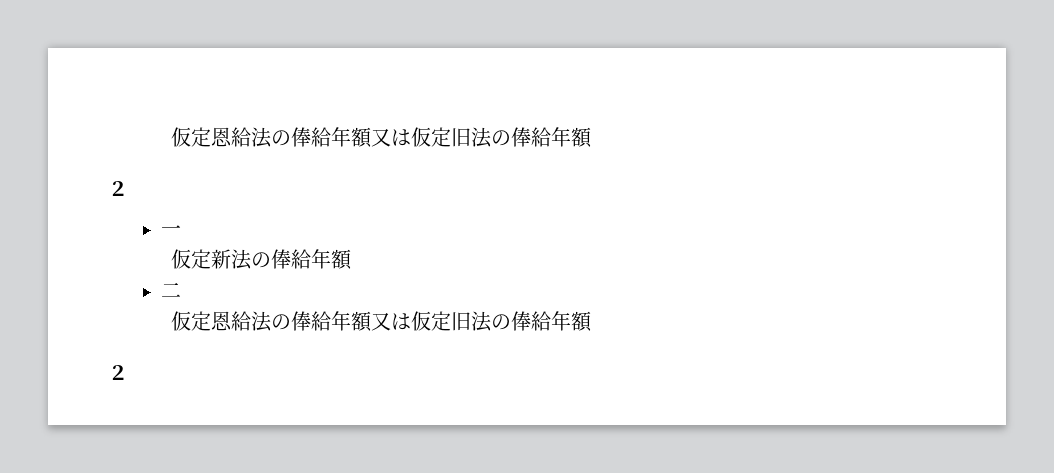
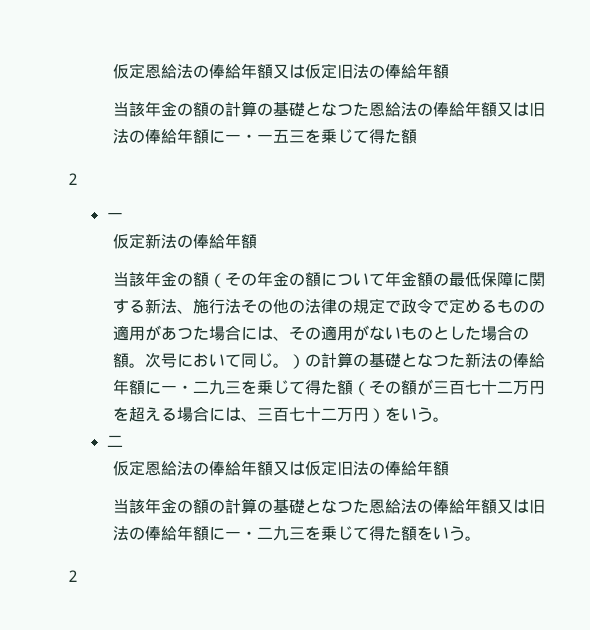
(592, 137) none -> [113,101,546,117] [113,128,418,144] // 当該年金の額の計算の基礎となつた恩給法の俸給年額又は旧法の俸給年額に一・一五三を乗じて得た額
(352, 259) none -> [113,271,546,288] [113,298,546,314] [113,325,530,341] [113,352,546,369] [113,379,546,396] [113,406,450,423] // 当該年金の額（その年金の額について年金額の最低保障に関する新法、施行法その他の法律の規定で政令で定めるものの適用があつた場合には、その適用がないものとした場合の額。次号において同じ。）の計算の基礎となつた新法の俸給年額に一・二九三を乗じて得た額（その額が三百七十二万円を超える場合には、三百七十二万円）をいう。
(592, 321) none -> [113,498,546,514] [113,525,482,541] // 当該年金の額の計算の基礎となつた恩給法の俸給年額又は旧法の俸給年額に一・二九三を乗じて得た額をいう。

